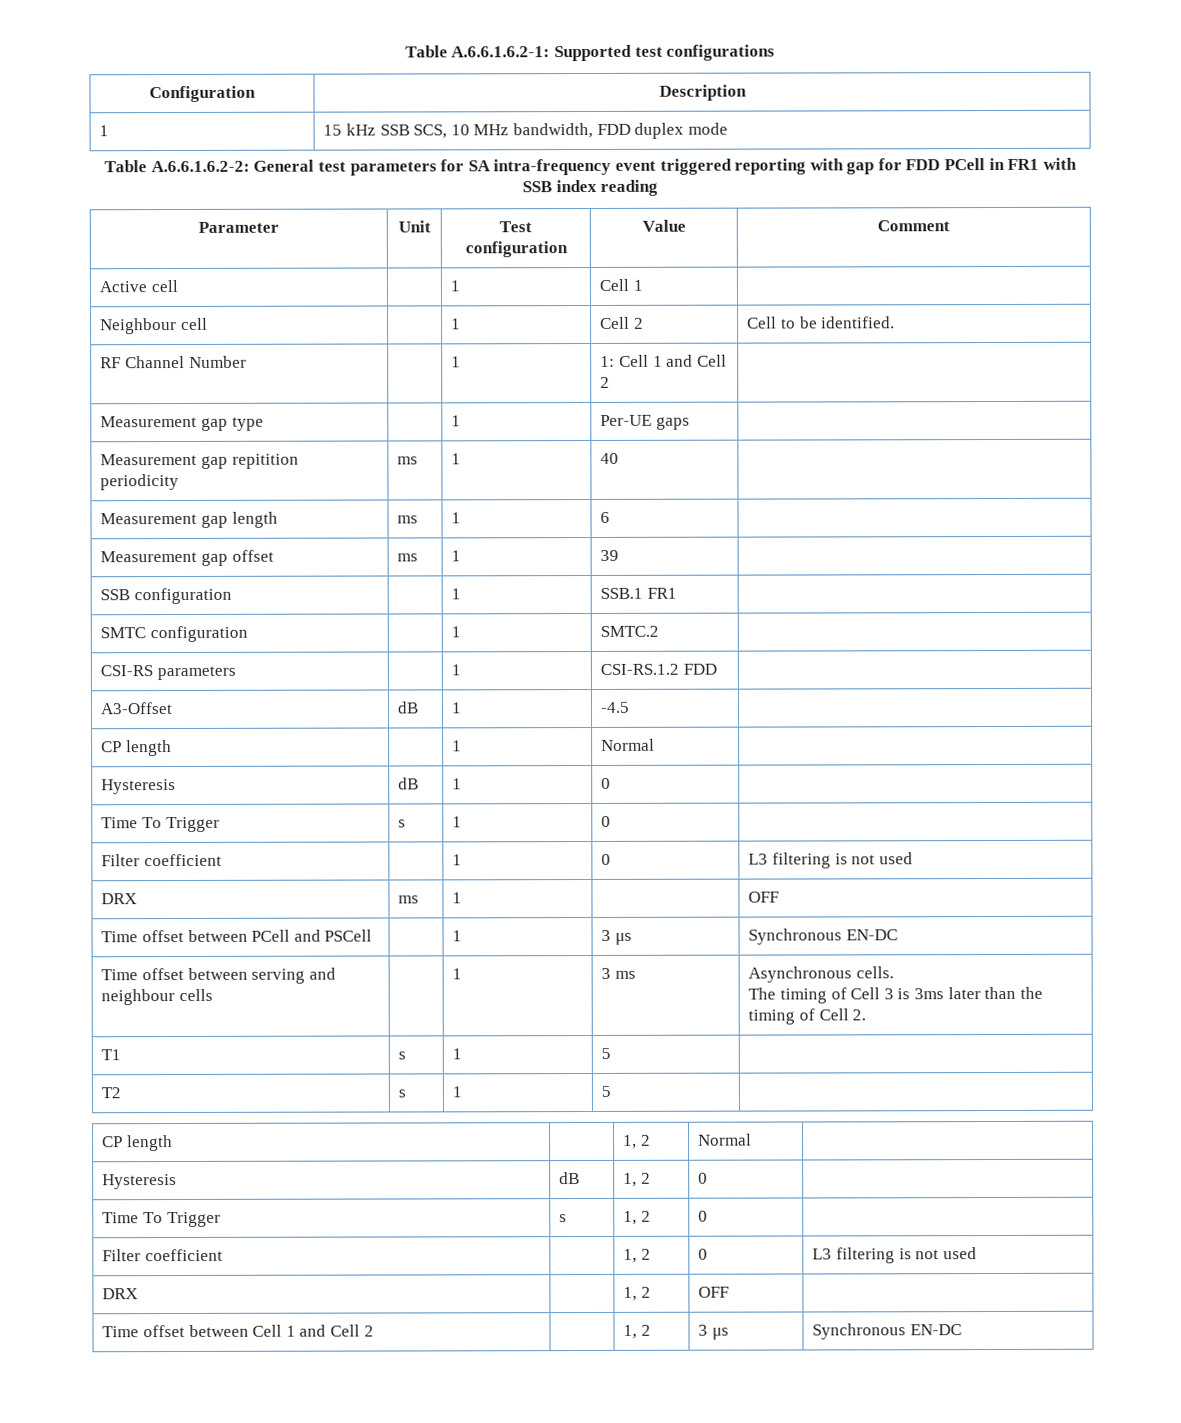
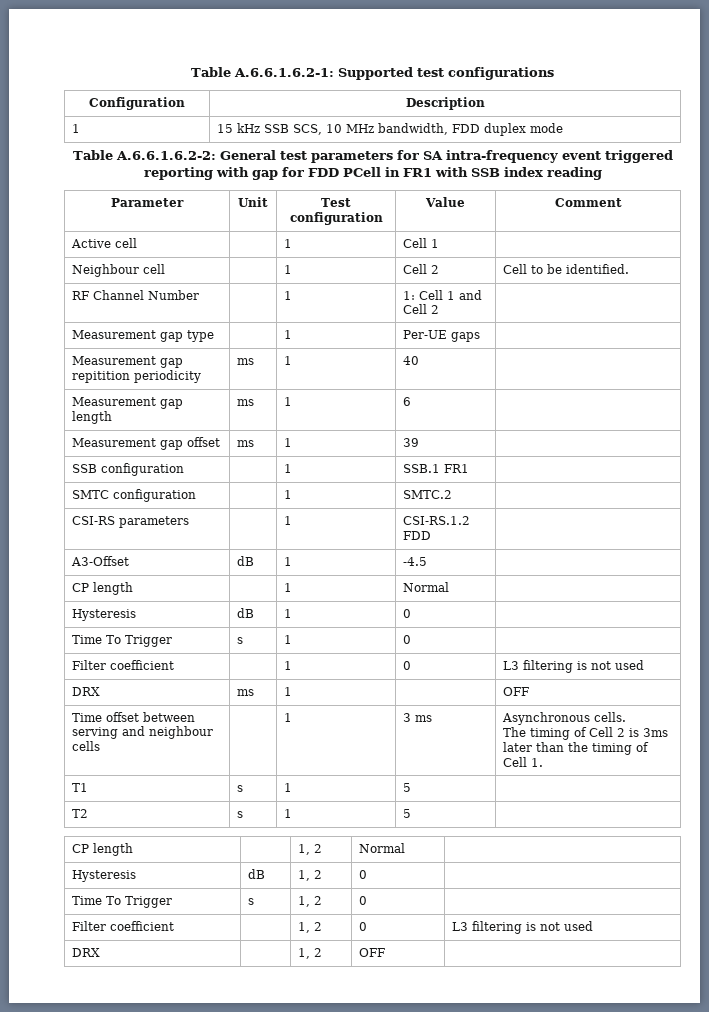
[101,929,373,943] [452,930,463,942] [601,929,633,945] [748,928,899,945] // Time offset between PCell and PSCell | | 1 | 3 μs | Synchronous EN-DC -> (529, 691) none
[883,988,894,1000] 3 -> [616,728,625,737] 2
[852,1009,867,1021] 2. -> [530,758,543,767] 1.
[102,1324,374,1338] [623,1324,652,1339] [698,1324,730,1340] [812,1323,963,1340] // Time offset between Cell 1 and Cell 2 | | 1, 2 | 3 μs | Synchronous EN-DC -> (385, 952) none

